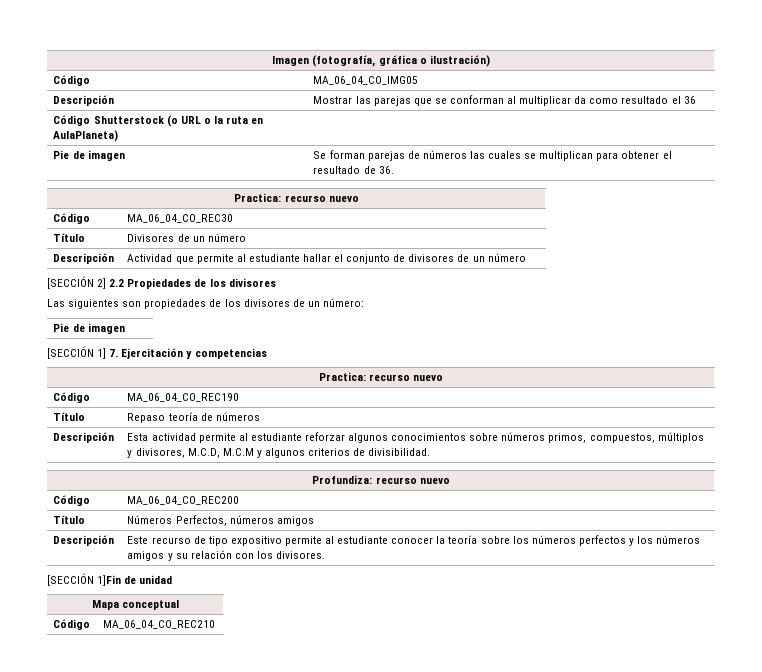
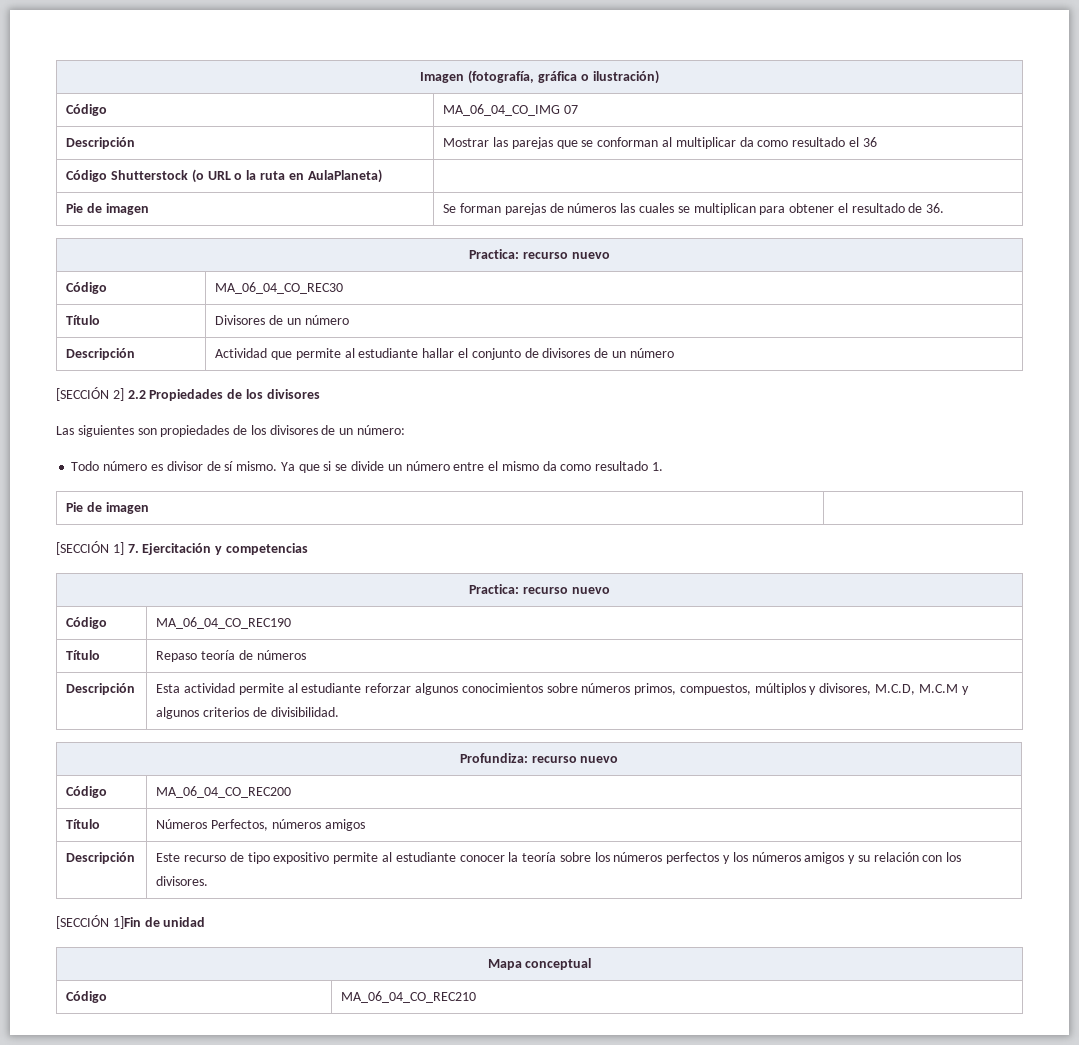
[313,76,419,85] MA_06_04_CO_IMG05 -> [443,104,579,116] MA_06_04_CO_IMG 07
(364, 302) none -> [71,461,663,473] // Todo número es divisor de sí mismo. Ya que si se divide un número entre el mismo da como resultado 1.

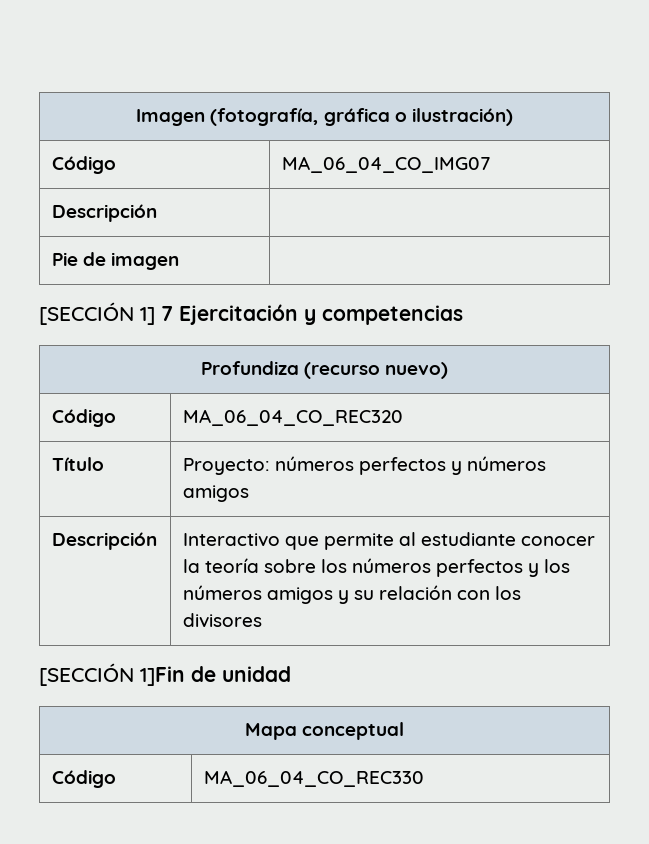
[443,104,579,116] [66,137,136,149] [443,137,877,149] [66,169,382,183] [66,203,149,215] [443,203,945,215] [469,249,610,259] [66,282,108,294] [215,282,344,294] [66,315,101,325] [215,315,349,325] [66,348,136,360] [215,348,674,360] [56,387,320,401] [56,425,406,437] [71,461,663,473] MA_06_04_CO_IMG 07 // Descripción | Mostrar las parejas que se conforman al multiplicar da como resultado el 36 // Código Shutterstock (o URL o la ruta en AulaPlaneta) | // Pie de imagen | Se forman parejas de números las cuales se multiplican para obtener el resultado de 36. // Practica: recurso nuevo // Código | MA_06_04_CO_REC30 // Título | Divisores de un número // Descripción | Actividad que permite al estudiante hallar el conjunto de divisores de un número // [SECCIÓN 2] 2.2 Propiedades de los divisores // Las siguientes son propiedades de los divisores de un número: // Todo número es divisor de sí mismo. Ya que si se divide un número entre el mismo da como resultado 1. -> [281,156,490,173] [51,204,157,222] MA_06_04_CO_IMG07 // Descripción |
[127,544,139,553] 7. -> [161,306,173,321] 7
[469,584,610,594] [66,617,108,629] [156,617,292,629] [66,650,101,660] [156,650,306,662] [66,683,136,695] [156,683,969,695] [156,707,339,719] [459,753,619,763] [66,786,108,798] [156,786,292,798] [66,819,101,829] [156,819,365,831] [66,852,136,864] [156,852,330,864] Practica: recurso nuevo // Código | MA_06_04_CO_REC190 // Título | Repaso teoría de números // Descripción | Esta actividad permite al estudiante reforzar algunos conocimientos sobre números primos, compuestos, múltiplos y divisores, M.C.D, M.C.M y algunos criterios de divisibilidad. // Profundiza: recurso nuevo // Código | MA_06_04_CO_REC200 // Título | Números Perfectos, números amigos // Descripción | Este recurso de tipo expositivo -> [200,361,449,379] [51,409,116,427] [182,409,403,426] [51,457,104,471] [182,456,547,475] [182,485,249,502] [51,532,157,550] [182,533,319,550] Profundiza (recurso nuevo) // Código | MA_06_04_CO_REC320 // Título | Proyecto: números perfectos y números amigos // Descripción | Interactivo que
[156,876,209,886] divisores. -> [182,613,262,628] divisores
[341,991,477,1003] MA_06_04_CO_REC210 -> [203,770,424,787] MA_06_04_CO_REC330

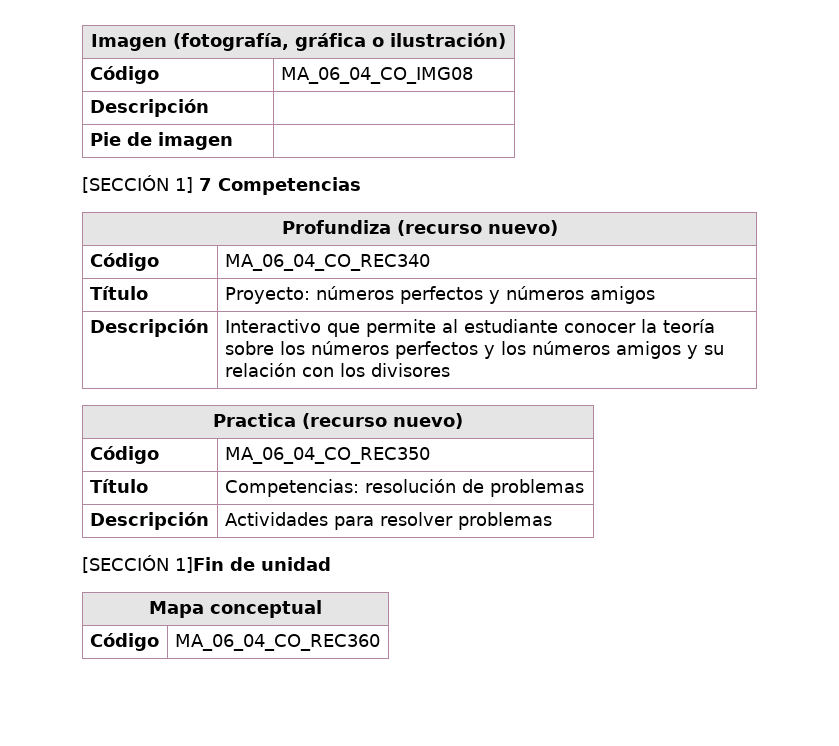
[281,156,490,173] MA_06_04_CO_IMG07 -> [280,67,473,84] MA_06_04_CO_IMG08
[179,304,463,325] Ejercitación y competencias -> [218,177,361,195] Competencias
[182,409,403,426] MA_06_04_CO_REC320 -> [224,254,430,271] MA_06_04_CO_REC340
(262, 620) none -> [213,413,463,429] [89,446,159,464] [224,447,430,464] [89,479,148,493] [224,479,584,497] [89,512,209,530] [224,512,552,530] // Practica (recurso nuevo) // Código | MA_06_04_CO_REC350 // Título | Competencias: resolución de problemas // Descripción | Actividades para resolver problemas
[203,770,424,787] MA_06_04_CO_REC330 -> [174,634,380,651] MA_06_04_CO_REC360

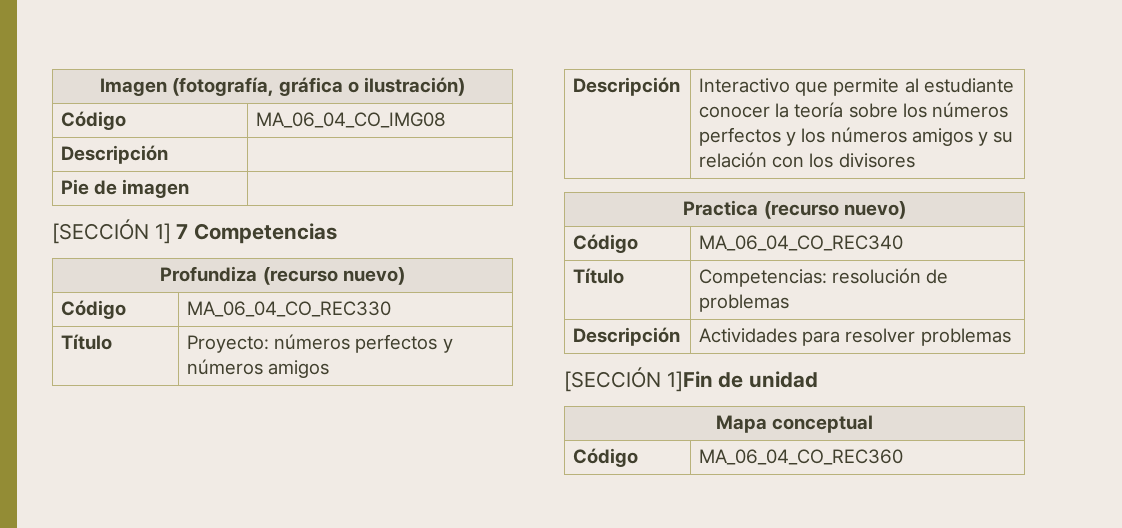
[224,254,430,271] MA_06_04_CO_REC340 -> [187,301,392,317] MA_06_04_CO_REC330
[224,447,430,464] MA_06_04_CO_REC350 -> [699,235,904,251] MA_06_04_CO_REC340

